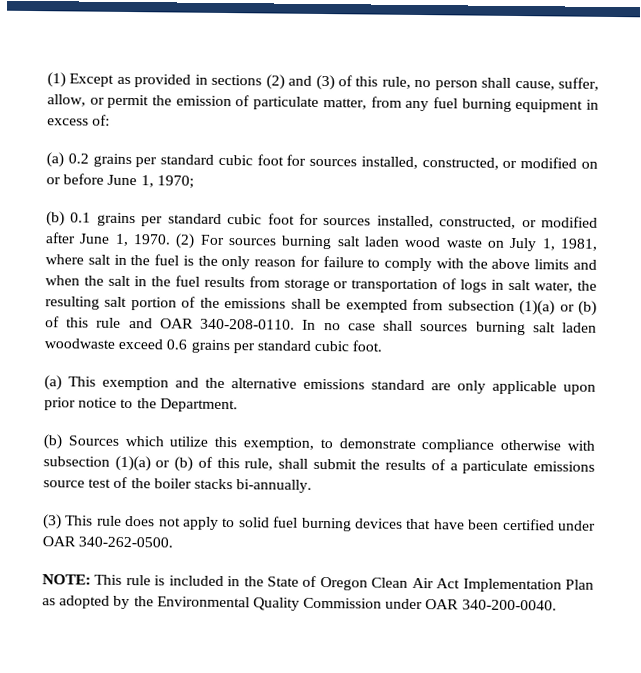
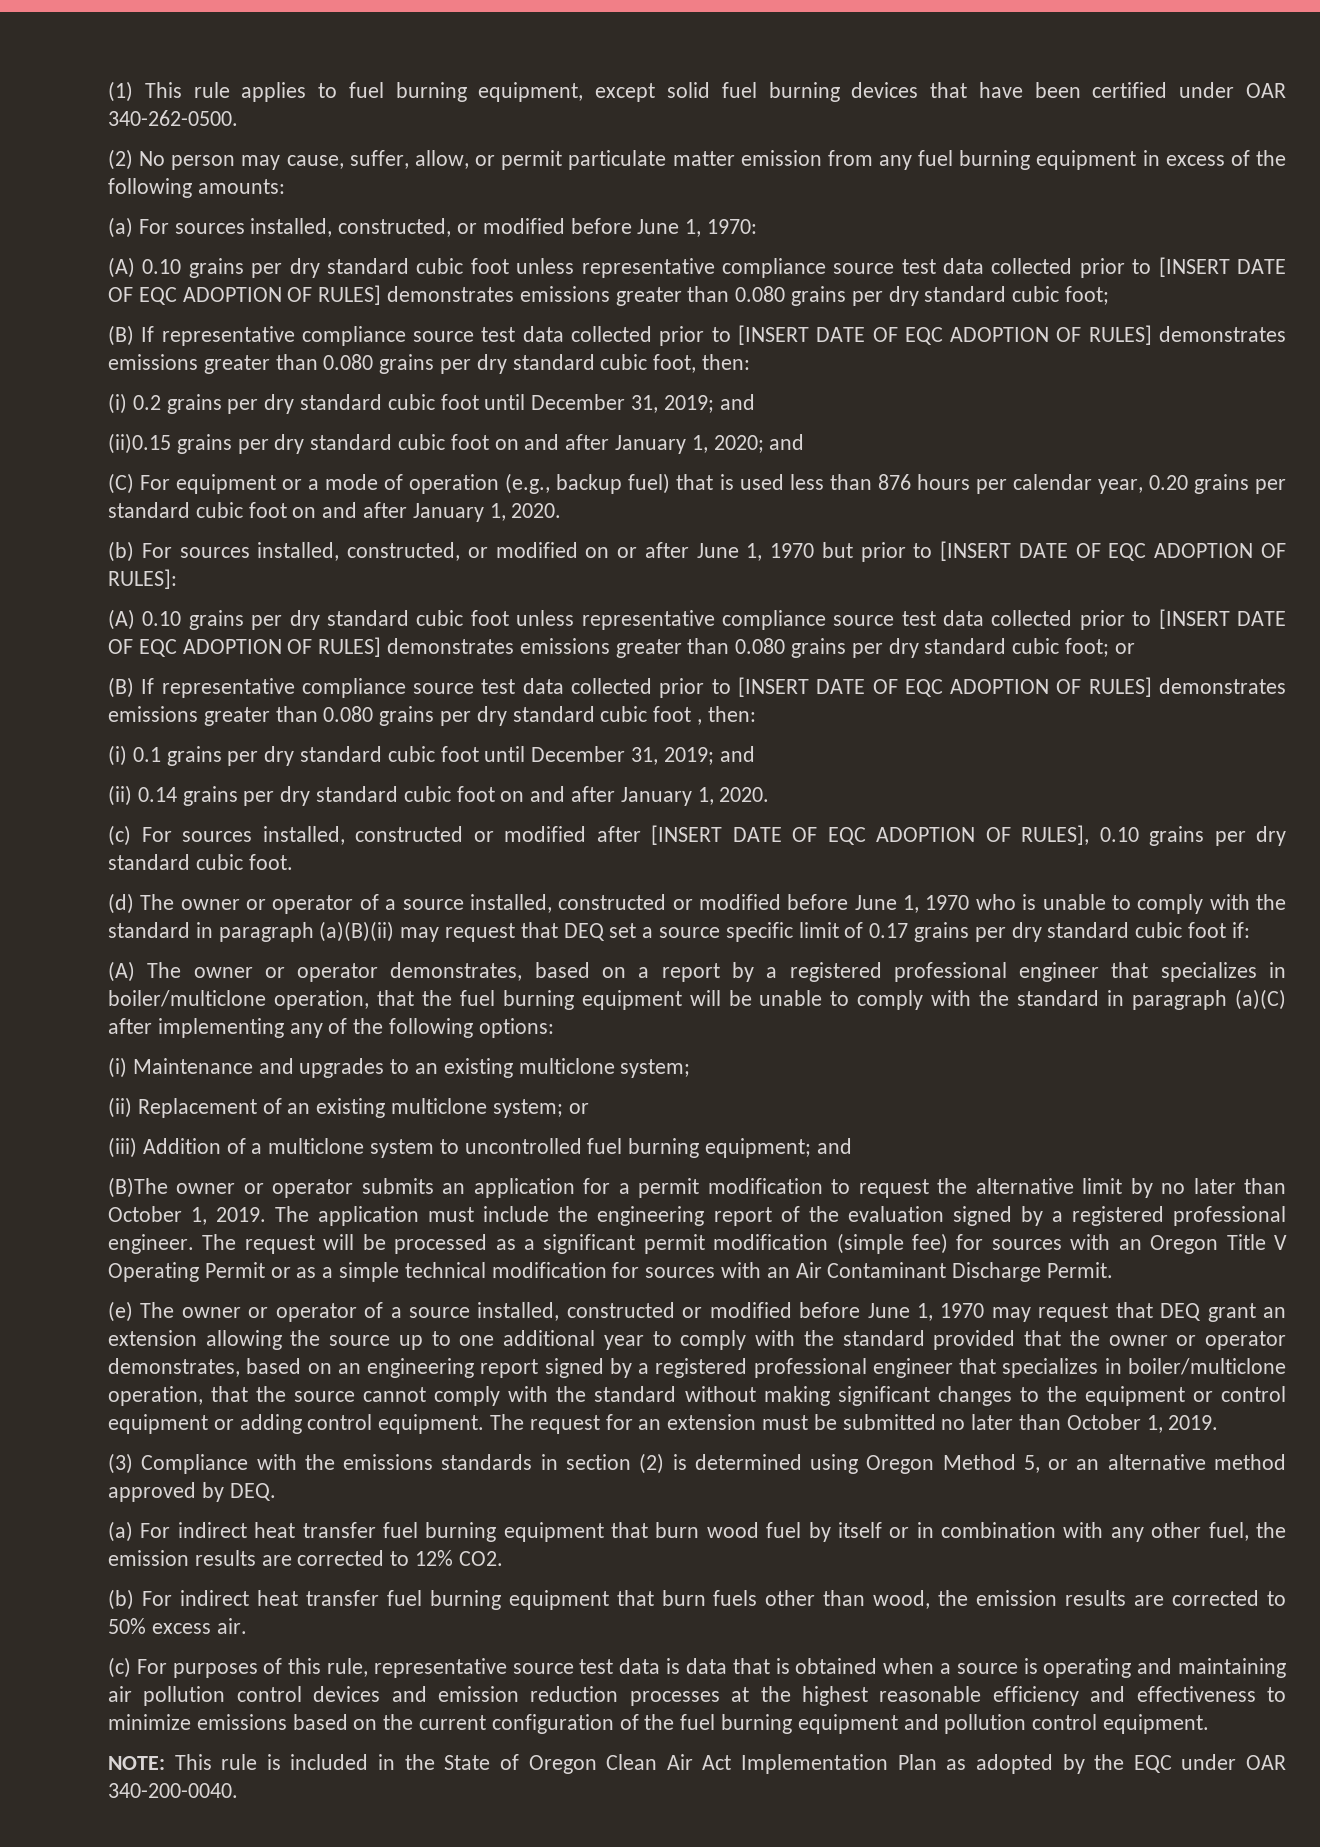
[69,73,599,91] [47,94,599,113] [47,114,111,126] [46,152,598,170] [46,173,194,189] [46,211,598,230] [45,232,598,252] [45,254,597,272] [45,275,597,293] [45,296,597,316] [45,316,597,336] [44,338,383,354] [44,375,596,395] [44,397,238,413] [43,434,595,453] [43,455,595,475] [43,476,313,493] [43,514,236,530] Except as provided in sections (2) and (3) of this rule, no person shall cause, suffer, allow, or permit the emission of particulate matter, from any fuel burning equipment in excess of: // (a) 0.2 grains per standard cubic foot for sources installed, constructed, or modified on or before June 1, 1970; // (b) 0.1 grains per standard cubic foot for sources installed, constructed, or modified after June 1, 1970. (2) For sources burning salt laden wood waste on July 1, 1981, where salt in the fuel is the only reason for failure to comply with the above limits and when the salt in the fuel results from storage or transportation of logs in salt water, the resulting salt portion of the emissions shall be exempted from subsection (1)(a) or (b) of this rule and OAR 340-208-0110. In no case shall sources burning salt laden woodwaste exceed 0.6 grains per standard cubic foot. // (a) This exemption and the alternative emissions standard are only applicable upon prior notice to the Department. // (b) Sources which utilize this exemption, to demonstrate compliance otherwise with subsection (1)(a) or (b) of this rule, shall submit the results of a particulate emissions source test of the boiler stacks bi-annually. // (3) This rule does not apply to -> [144,82,656,102] This rule applies to fuel burning equipment, except
(174, 542) none -> [108,149,1286,170] [108,178,285,198] [108,217,758,238] [108,257,1287,278] [108,285,1110,306] [108,325,1286,346] [108,354,751,374] [108,393,755,414] [108,433,805,454] [108,473,1286,494] [108,502,562,522] [108,541,1287,562] [108,569,177,589] [108,609,1287,630] [108,637,1135,658] [108,677,1286,698] [108,706,756,726] [108,745,755,766] [108,785,770,806] [108,825,1286,846] [108,854,293,870] [108,893,1286,914] [108,921,1250,942] [108,961,1286,982] [108,989,1287,1010] [108,1018,554,1038] [108,1057,691,1078] [108,1097,589,1118] [108,1137,852,1158] [108,1177,1286,1198] [108,1206,1286,1226] [108,1233,1288,1254] [108,1262,1114,1282] [108,1301,1286,1322] [108,1330,1286,1350] [108,1358,1286,1378] [108,1386,1286,1406] [108,1414,1219,1434] [108,1453,1287,1474] [108,1482,276,1502] [108,1521,1286,1542] [108,1550,503,1566] [108,1589,1286,1610] [108,1618,247,1634] [108,1657,1287,1678] [108,1686,1286,1706] [108,1714,1210,1734] // (2) No person may cause, suffer, allow, or permit particulate matter emission from any fuel burning equipment in excess of the following amounts: // (a) For sources installed, constructed, or modified before June 1, 1970: // (A) 0.10 grains per dry standard cubic foot unless representative compliance source test data collected prior to [INSERT DATE OF EQC ADOPTION OF RULES] demonstrates emissions greater than 0.080 grains per dry standard cubic foot; // (B) If representative compliance source test data collected prior to [INSERT DATE OF EQC ADOPTION OF RULES] demonstrates emissions greater than 0.080 grains per dry standard cubic foot, then: // (i) 0.2 grains per dry standard cubic foot until December 31, 2019; and // (ii)0.15 grains per dry standard cubic foot on and after January 1, 2020; and // (C) For equipment or a mode of operation (e.g., backup fuel) that is used less than 876 hours per calendar year, 0.20 grains per standard cubic foot on and after January 1, 2020. // (b) For sources installed, constructed, or modified on or after June 1, 1970 but prior to [INSERT DATE OF EQC ADOPTION OF RULES]: // (A) 0.10 grains per dry standard cubic foot unless representative compliance source test data collected prior to [INSERT DATE OF EQC ADOPTION OF RULES] demonstrates emissions greater than 0.080 grains per dry standard cubic foot; or // (B) If representative compliance source test data collected prior to [INSERT DATE OF EQC ADOPTION OF RULES] demonstrates emissions greater than 0.080 grains per dry standard cubic foot , then: // (i) 0.1 grains per dry standard cubic foot until December 31, 2019; and // (ii) 0.14 grains per dry standard cubic foot on and after January 1, 2020. // (c) For sources installed, constructed or modified after [INSERT DATE OF EQC ADOPTION OF RULES], 0.10 grains per dry standard cubic foot. // (d) The owner or operator of a source installed, constructed or modified before June 1, 1970 who is unable to comply with the standard in paragraph (a)(B)(ii) may request that DEQ set a source specific limit of 0.17 grains per dry standard cubic foot if: // (A) The owner or operator demonstrates, based on a report by a registered professional engineer that specializes in boiler/multiclone operation, that the fuel burning equipment will be unable to comply with the standard in paragraph (a)(C) after implementing any of the following options: // (i) Maintenance and upgrades to an existing multiclone system; // (ii) Replacement of an existing multiclone system; or // (iii) Addition of a multiclone system to uncontrolled fuel burning equipment; and // (B)The owner or operator submits an application for a permit modification to request the alternative limit by no later than October 1, 2019. The application must include the engineering report of the evaluation signed by a registered professional engineer. The request will be processed as a significant permit modification (simple fee) for sources with an Oregon Title V Operating Permit or as a simple technical modification for sources with an Air Contaminant Discharge Permit. // (e) The owner or operator of a source installed, constructed or modified before June 1, 1970 may request that DEQ grant an extension allowing the source up to one additional year to comply with the standard provided that the owner or operator demonstrates, based on an engineering report signed by a registered professional engineer that specializes in boiler/multiclone operation, that the source cannot comply with the standard without making significant changes to the equipment or control equipment or adding control equipment. The request for an extension must be submitted no later than October 1, 2019. // (3) Compliance with the emissions standards in section (2) is determined using Oregon Method 5, or an alternative method approved by DEQ. // (a) For indirect heat transfer fuel burning equipment that burn wood fuel by itself or in combination with any other fuel, the emission results are corrected to 12% CO2. // (b) For indirect heat transfer fuel burning equipment that burn fuels other than wood, the emission results are corrected to 50% excess air. // (c) For purposes of this rule, representative source test data is data that is obtained when a source is operating and maintaining air pollution control devices and emission reduction processes at the highest reasonable efficiency and effectiveness to minimize emissions based on the current configuration of the fuel burning equipment and pollution control equipment.
[156,596,383,611] Environmental Quality Commission -> [1133,1755,1172,1773] EQC

